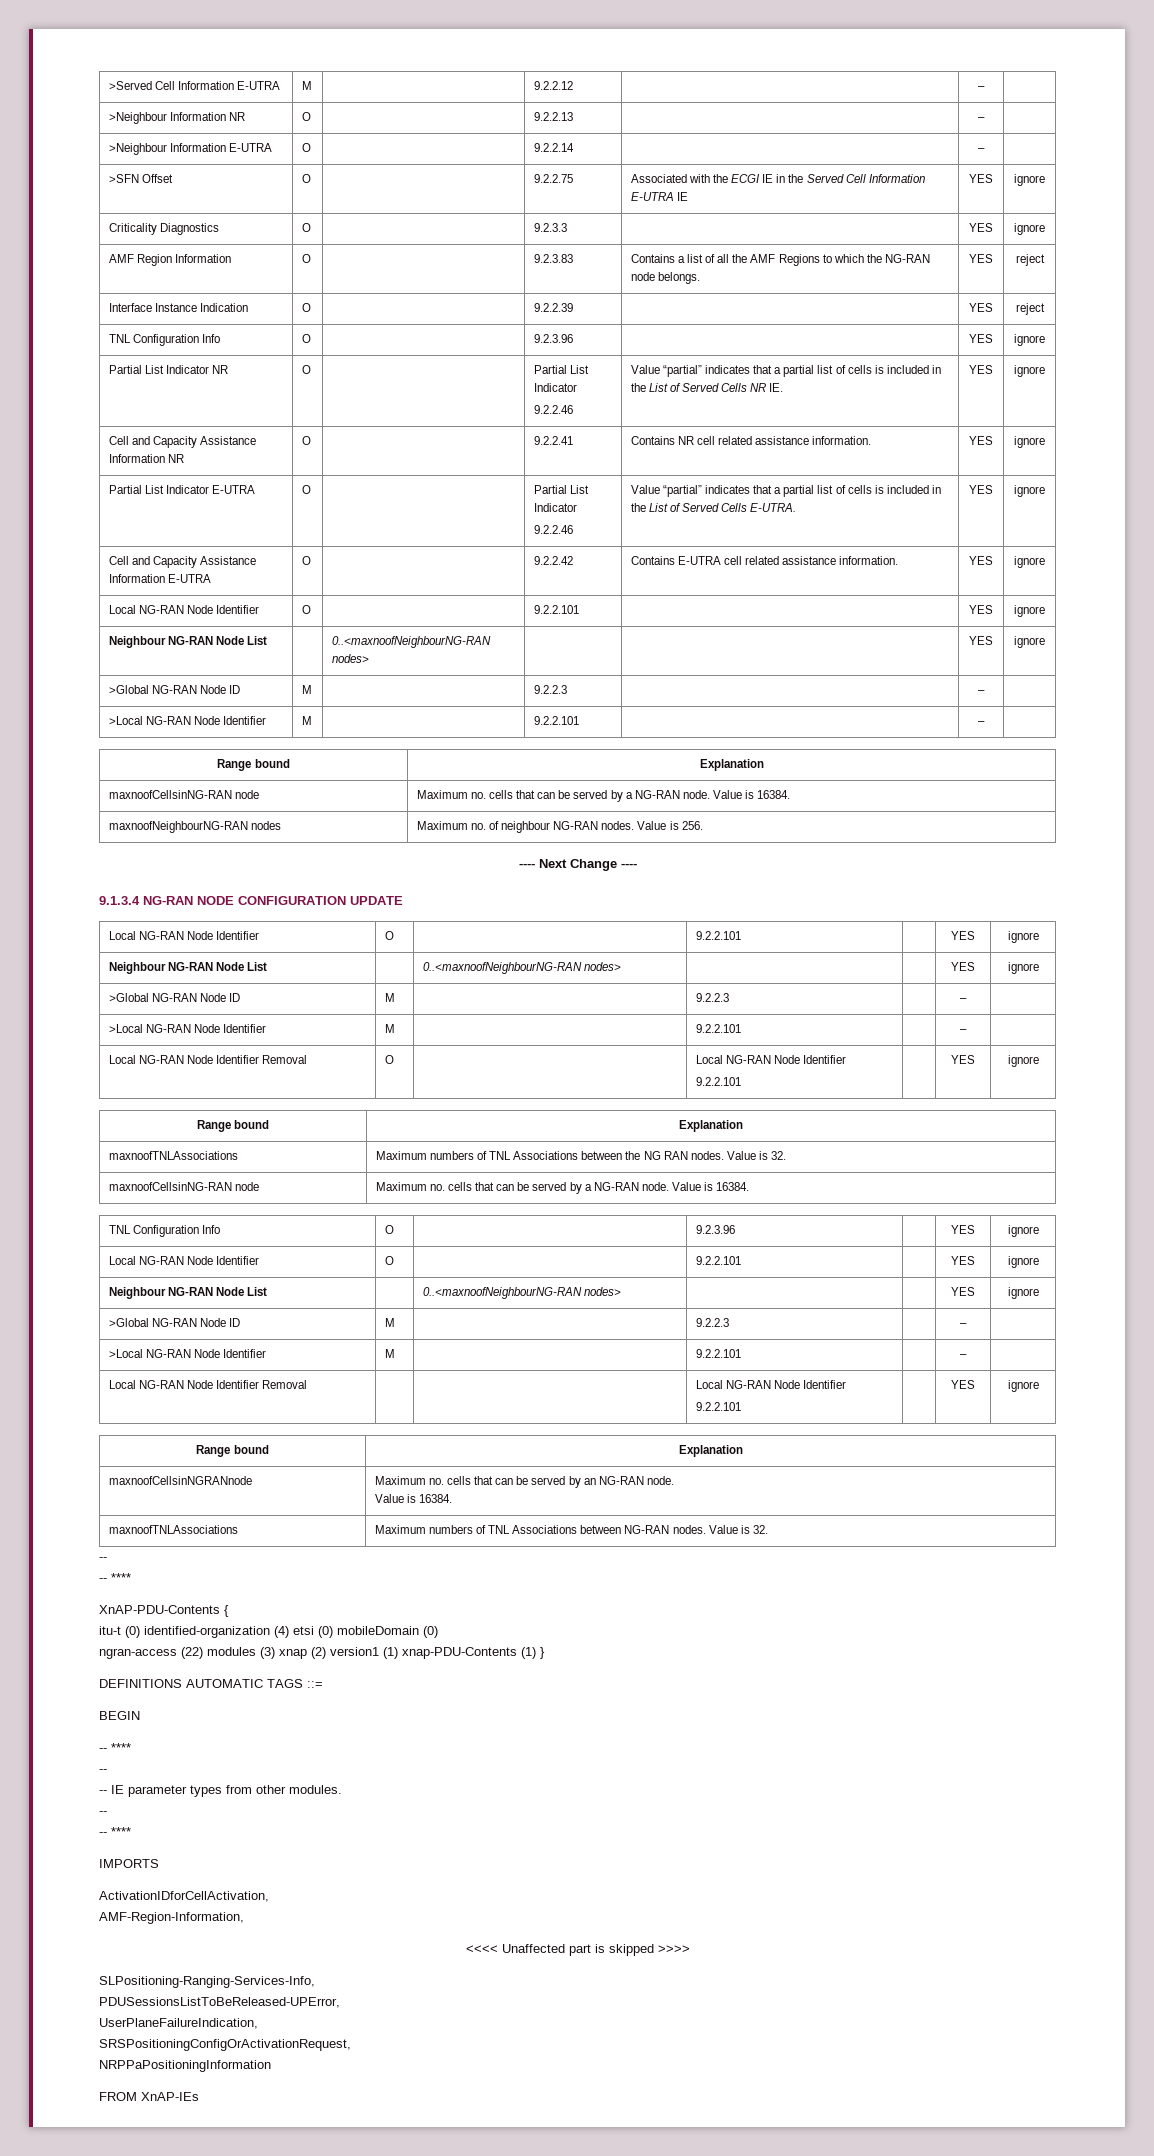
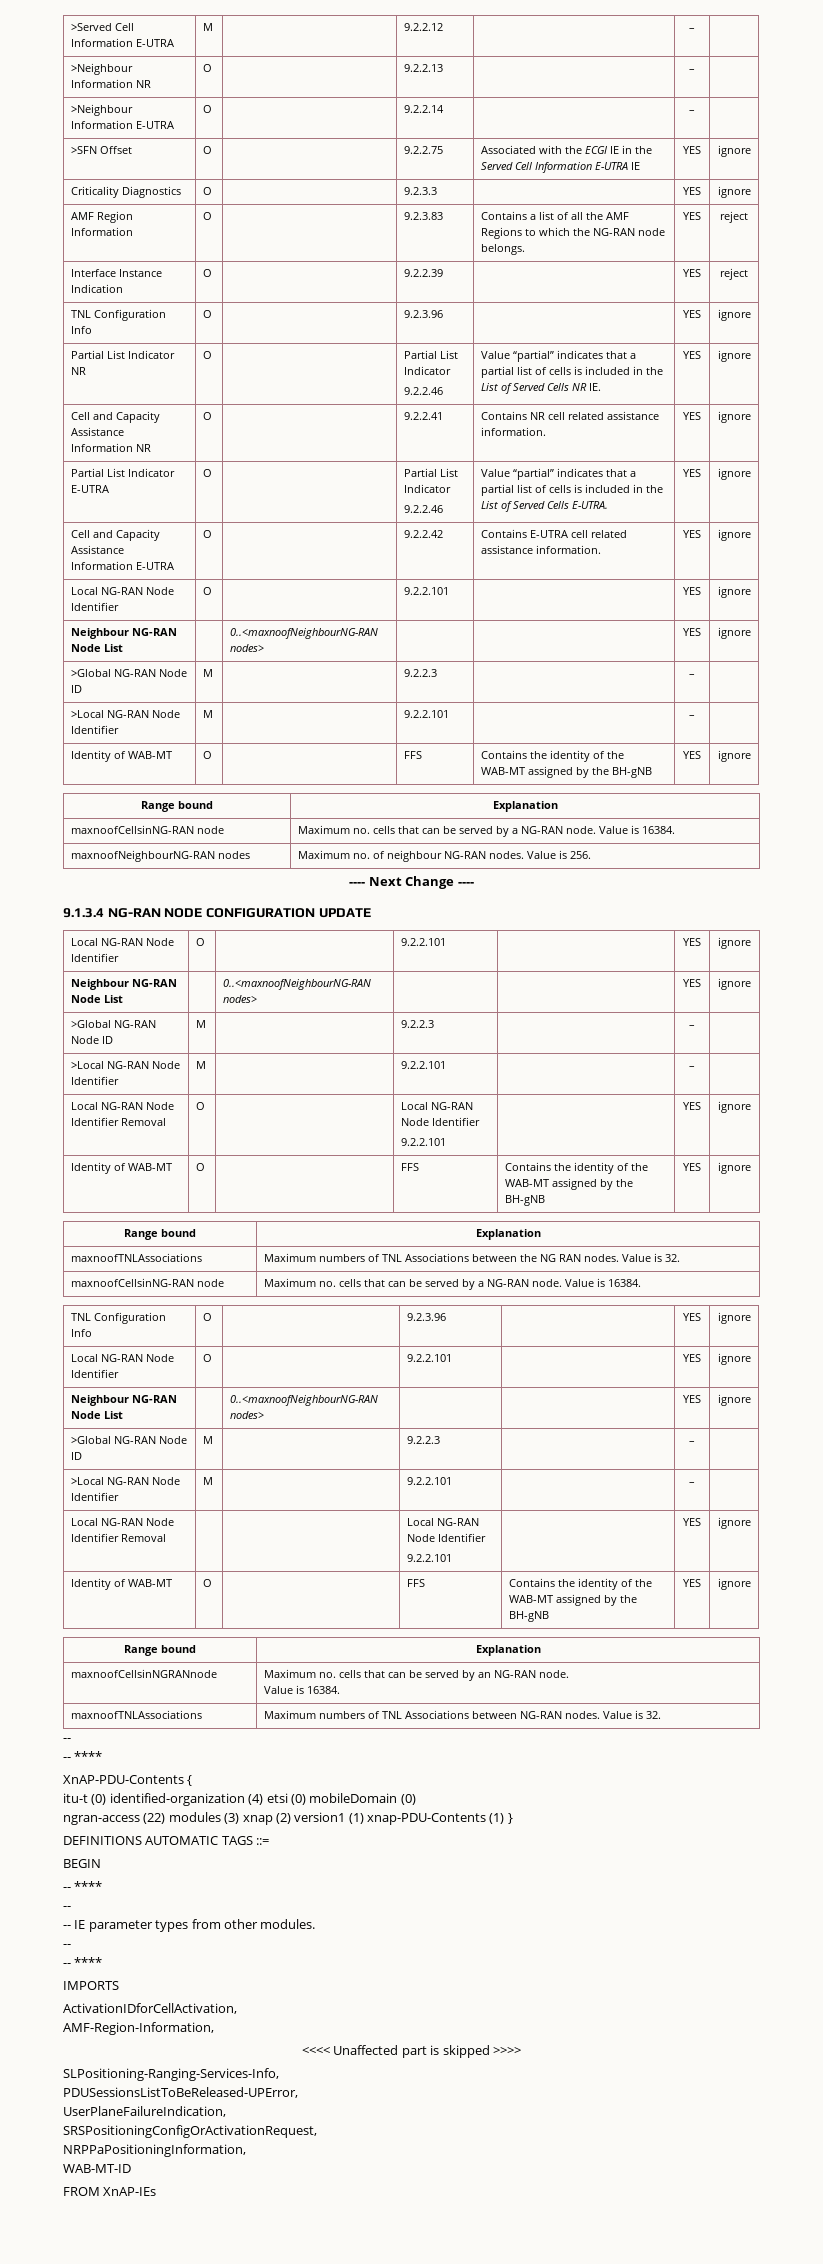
(985, 723) none -> [70,750,172,762] [202,751,212,759] [403,751,422,759] [480,750,624,762] [480,766,652,778] [683,751,701,759] [717,750,751,762] // Identity of WAB-MT | O | | FFS | Contains the identity of the WAB-MT assigned by the BH-gNB | YES | ignore
(1039, 1061) none -> [70,1162,172,1174] [195,1163,205,1171] [400,1163,419,1171] [504,1162,648,1174] [504,1178,633,1190] [504,1195,545,1206] [683,1163,701,1171] [718,1162,751,1174] // Identity of WAB-MT | O | | FFS | Contains the identity of the WAB-MT assigned by the BH-gNB | YES | ignore
(1039, 1386) none -> [70,1578,172,1590] [202,1579,212,1587] [406,1579,425,1587] [508,1578,652,1590] [508,1594,637,1606] [508,1611,549,1622] [683,1579,701,1587] [717,1578,751,1590] // Identity of WAB-MT | O | | FFS | Contains the identity of the WAB-MT assigned by the BH-gNB | YES | ignore
[99,2060,271,2072] NRPPaPositioningInformation -> [63,2144,246,2157] [63,2164,131,2173] NRPPaPositioningInformation, // WAB-MT-ID

